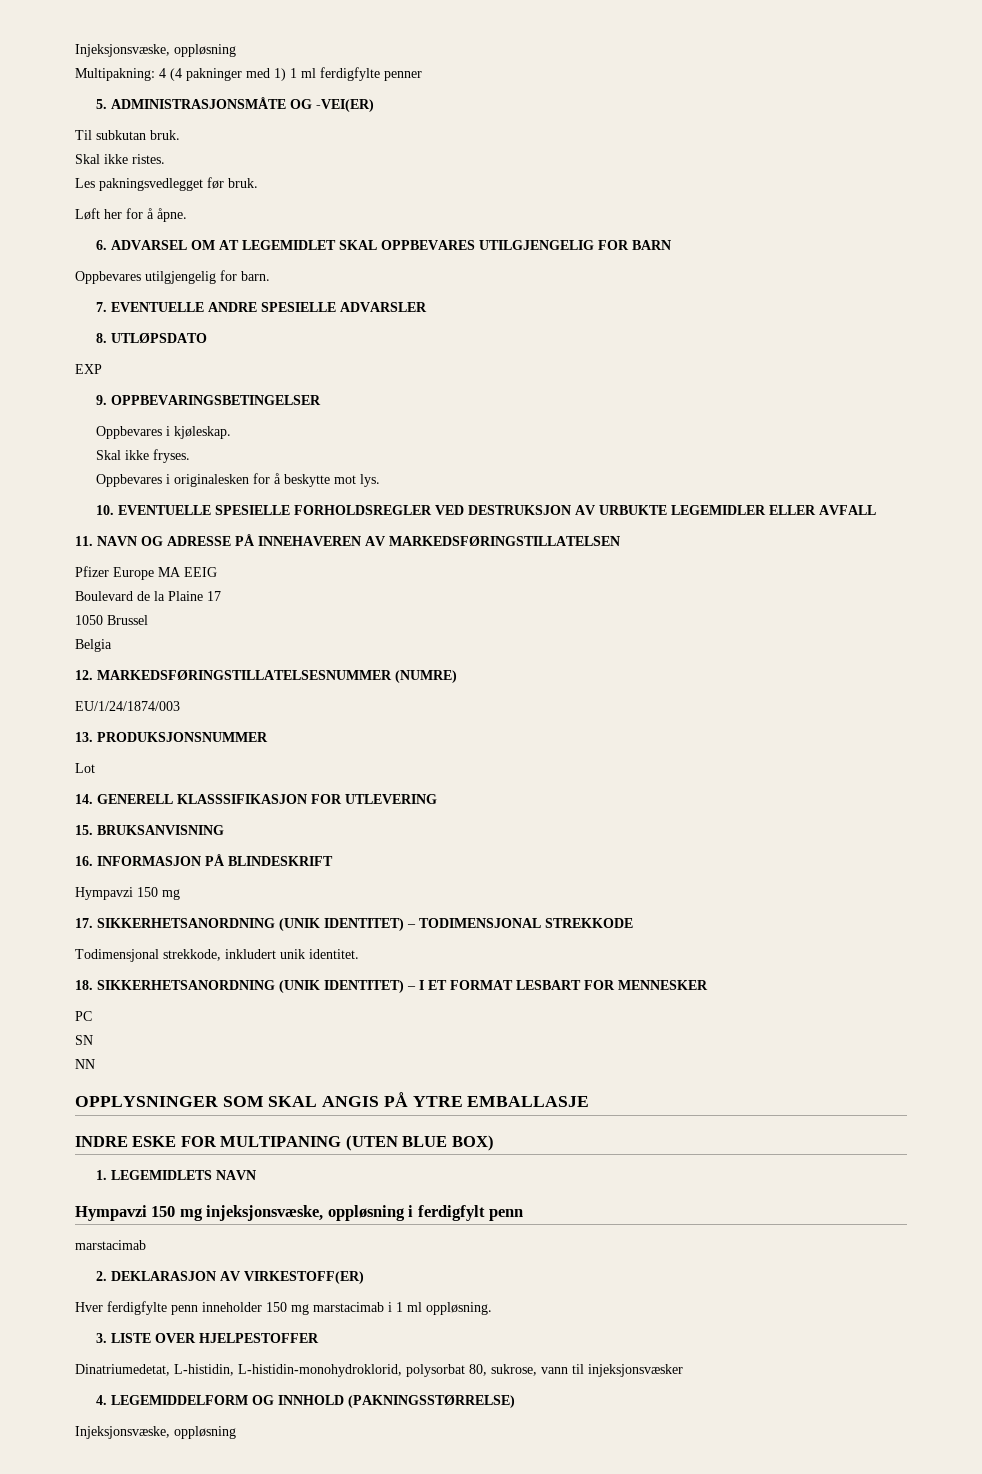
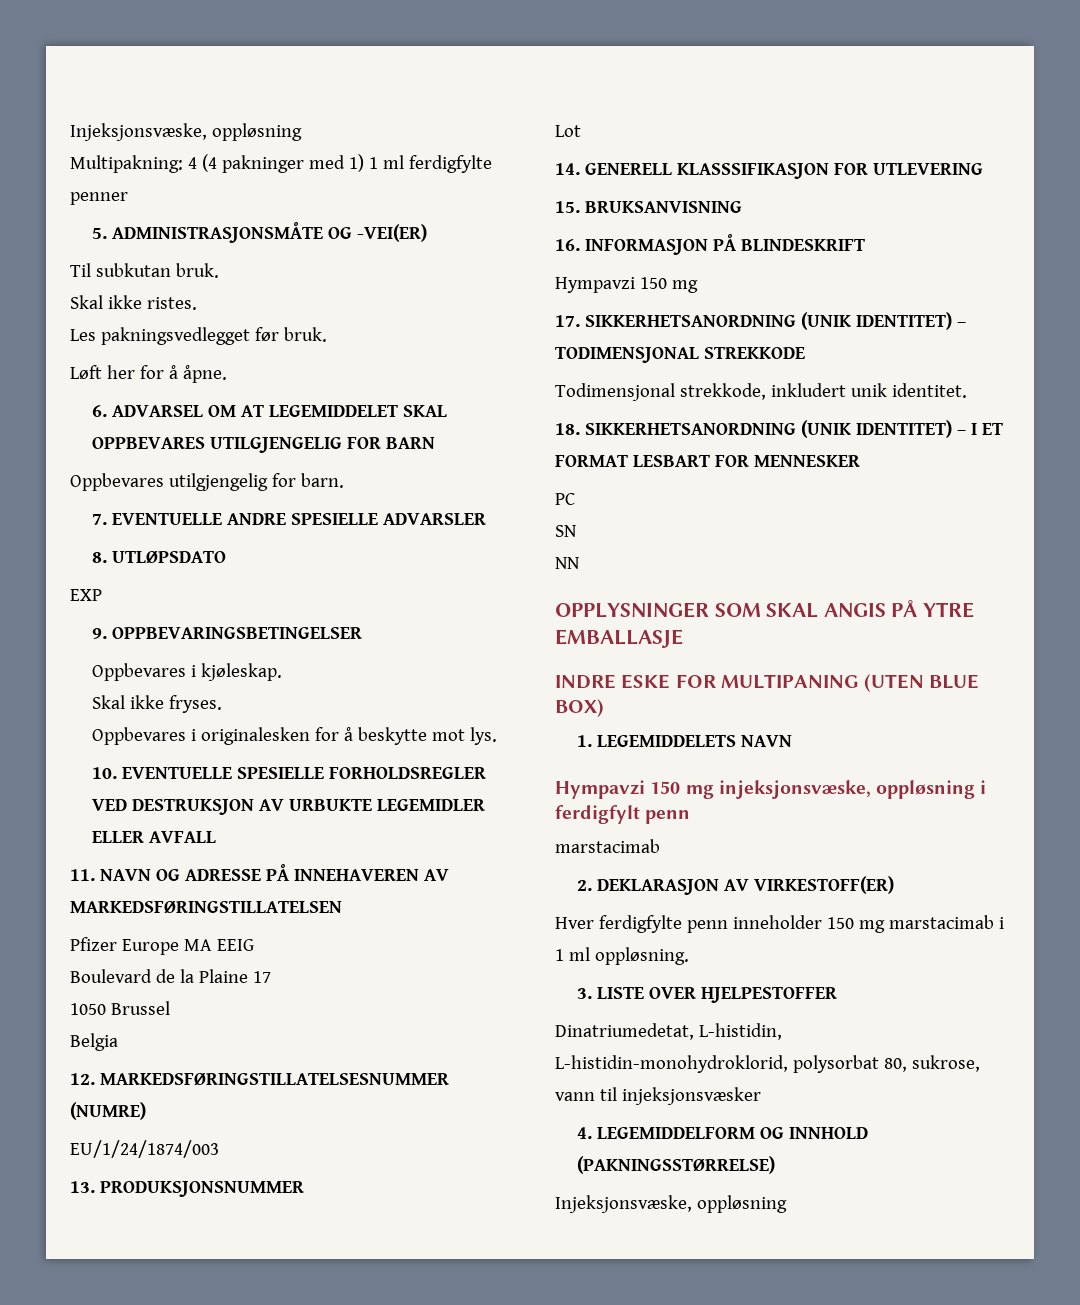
[242,240,337,250] LEGEMIDLET -> [268,405,398,417] LEGEMIDDELET
[111,1170,213,1180] LEGEMIDLETS -> [596,735,736,747] LEGEMIDDELETS

